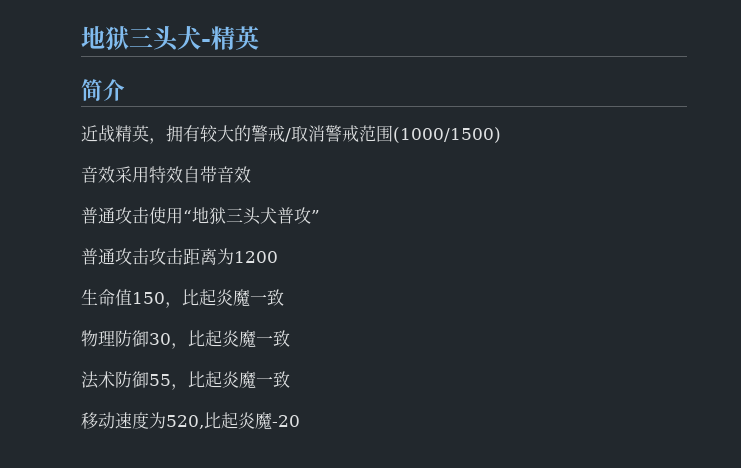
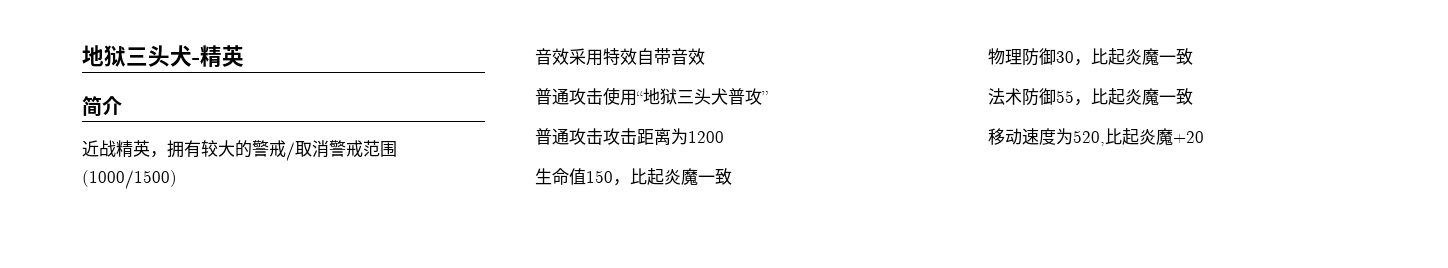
[272,415,300,427] -20 -> [1173,131,1204,143] +20

